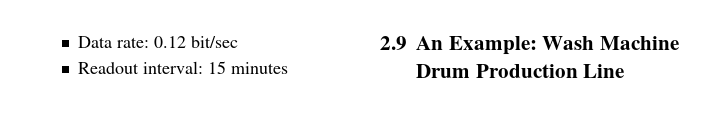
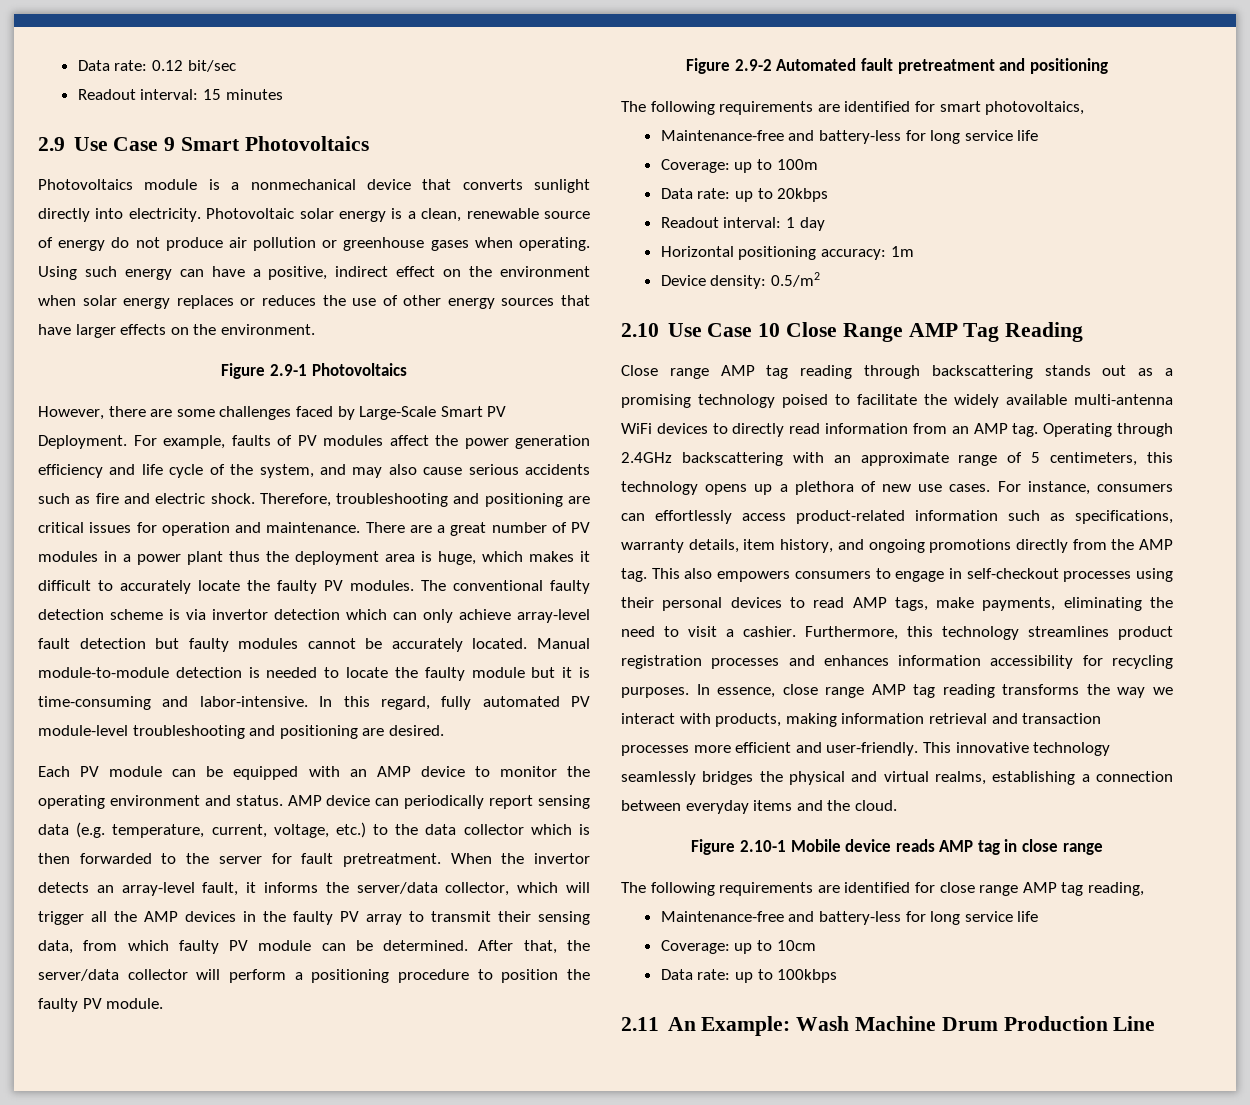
(407, 43) none -> [73,136,369,151] [38,179,590,193] [38,208,590,222] [38,237,590,251] [38,266,591,280] [38,295,590,309] [38,324,315,338] [221,363,407,379] [38,406,507,420] [38,435,590,449] [38,464,590,478] [38,493,590,507] [38,522,590,536] [38,551,590,565] [38,580,590,594] [38,609,590,623] [38,638,590,652] [38,667,590,681] [38,696,590,710] [38,725,444,739] [38,766,590,780] [38,795,590,809] [38,822,590,838] [38,853,590,867] [38,882,590,896] [38,911,590,925] [38,940,590,954] [38,969,590,983] [38,998,164,1012] [686,58,1108,74] [621,101,1085,115] [660,130,1039,144] [660,159,818,173] [660,188,829,202] [660,217,825,231] [660,246,914,260] [660,272,820,289] [621,322,1084,342] [621,365,1173,379] [621,394,1173,408] [621,423,1173,437] [621,452,1173,466] [621,481,1173,495] [621,510,1173,524] [621,539,1173,553] [621,568,1173,582] [621,597,1173,611] [621,626,1173,640] [621,655,1173,669] [621,684,1173,698] [621,713,1102,727] [621,742,1111,756] [621,771,1173,785] [621,800,897,814] [691,839,1103,855] [621,882,1144,896] [660,911,1039,925] [660,940,816,954] [660,969,838,983] [621,1017,659,1031] Use Case 9 Smart Photovoltaics // Photovoltaics module is a nonmechanical device that converts sunlight directly into electricity. Photovoltaic solar energy is a clean, renewable source of energy do not produce air pollution or greenhouse gases when operating. Using such energy can have a positive, indirect effect on the environment when solar energy replaces or reduces the use of other energy sources that have larger effects on the environment. // Figure 2.9-1 Photovoltaics // However, there are some challenges faced by Large-Scale Smart PV Deployment. For example, faults of PV modules affect the power generation efficiency and life cycle of the system, and may also cause serious accidents such as fire and electric shock. Therefore, troubleshooting and positioning are critical issues for operation and maintenance. There are a great number of PV modules in a power plant thus the deployment area is huge, which makes it difficult to accurately locate the faulty PV modules. The conventional faulty detection scheme is via invertor detection which can only achieve array-level fault detection but faulty modules cannot be accurately located. Manual module-to-module detection is needed to locate the faulty module but it is time-consuming and labor-intensive. In this regard, fully automated PV module-level troubleshooting and positioning are desired. // Each PV module can be equipped with an AMP device to monitor the operating environment and status. AMP device can periodically report sensing data (e.g. temperature, current, voltage, etc.) to the data collector which is then forwarded to the server for fault pretreatment. When the invertor detects an array-level fault, it informs the server/data collector, which will trigger all the AMP devices in the faulty PV array to transmit their sensing data, from which faulty PV module can be determined. After that, the server/data collector will perform a positioning procedure to position the faulty PV module. // Figure 2.9-2 Automated fault pretreatment and positioning // The following requirements are identified for smart photovoltaics, // Maintenance-free and battery-less for long service life // Coverage: up to 100m // Data rate: up to 20kbps // Readout interval: 1 day // Horizontal positioning accuracy: 1m // Device density: 0.5/m2 // 2.10 Use Case 10 Close Range AMP Tag Reading // Close range AMP tag reading through backscattering stands out as a promising technology poised to facilitate the widely available multi-antenna WiFi devices to directly read information from an AMP tag. Operating through 2.4GHz backscattering with an approximate range of 5 centimeters, this technology opens up a plethora of new use cases. For instance, consumers can effortlessly access product-related information such as specifications, warranty details, item history, and ongoing promotions directly from the AMP tag. This also empowers consumers to engage in self-checkout processes using their personal devices to read AMP tags, make payments, eliminating the need to visit a cashier. Furthermore, this technology streamlines product registration processes and enhances information accessibility for recycling purposes. In essence, close range AMP tag reading transforms the way we interact with products, making information retrieval and transaction processes more efficient and user-friendly. This innovative technology seamlessly bridges the physical and virtual realms, establishing a connection between everyday items and the cloud. // Figure 2.10-1 Mobile device reads AMP tag in close range // The following requirements are identified for close range AMP tag reading, // Maintenance-free and battery-less for long service life // Coverage: up to 10cm // Data rate: up to 100kbps // 2.11

